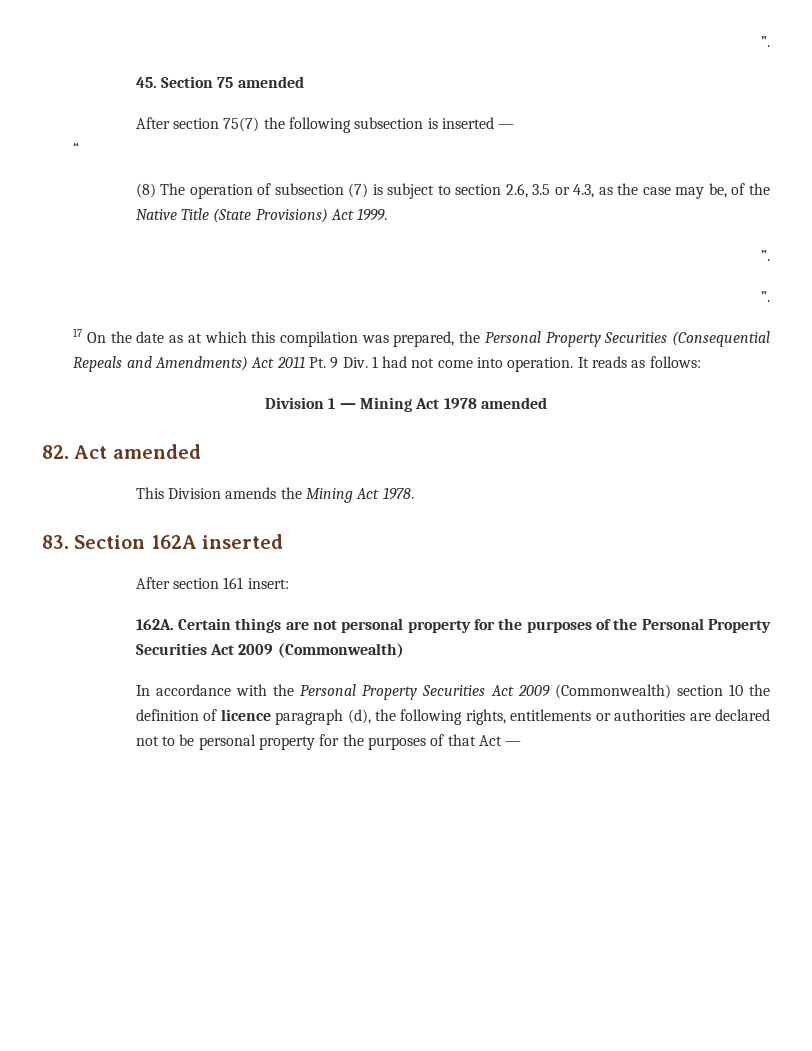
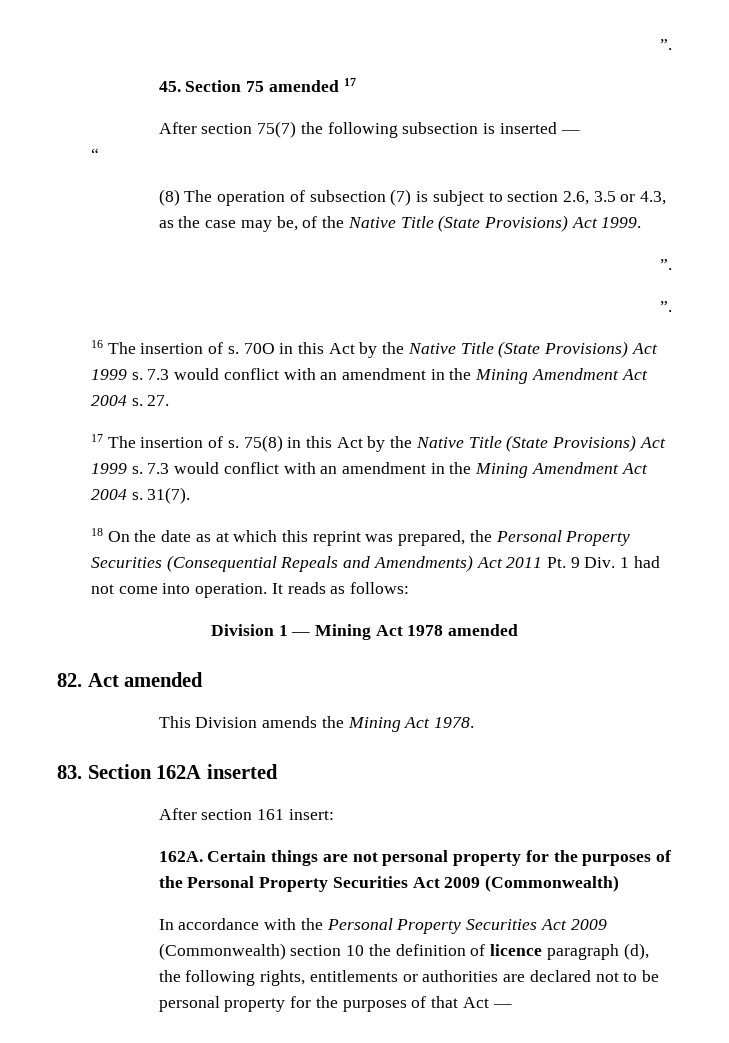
(304, 82) none -> [343,78,356,86] 17
[73,328,83,337] 17 -> [90,340,658,358] [90,368,648,384] [90,395,170,406] [90,434,666,452] [90,462,648,478] [90,487,191,504] [90,528,103,536] 16 The insertion of s. 70O in this Act by the Native Title (State Provisions) Act 1999 s. 7.3 would conflict with an amendment in the Mining Amendment Act 2004 s. 27. // 17 The insertion of s. 75(8) in this Act by the Native Title (State Provisions) Act 1999 s. 7.3 would conflict with an amendment in the Mining Amendment Act 2004 s. 31(7). // 18
[279,331,358,347] compilation -> [312,531,361,546] reprint

